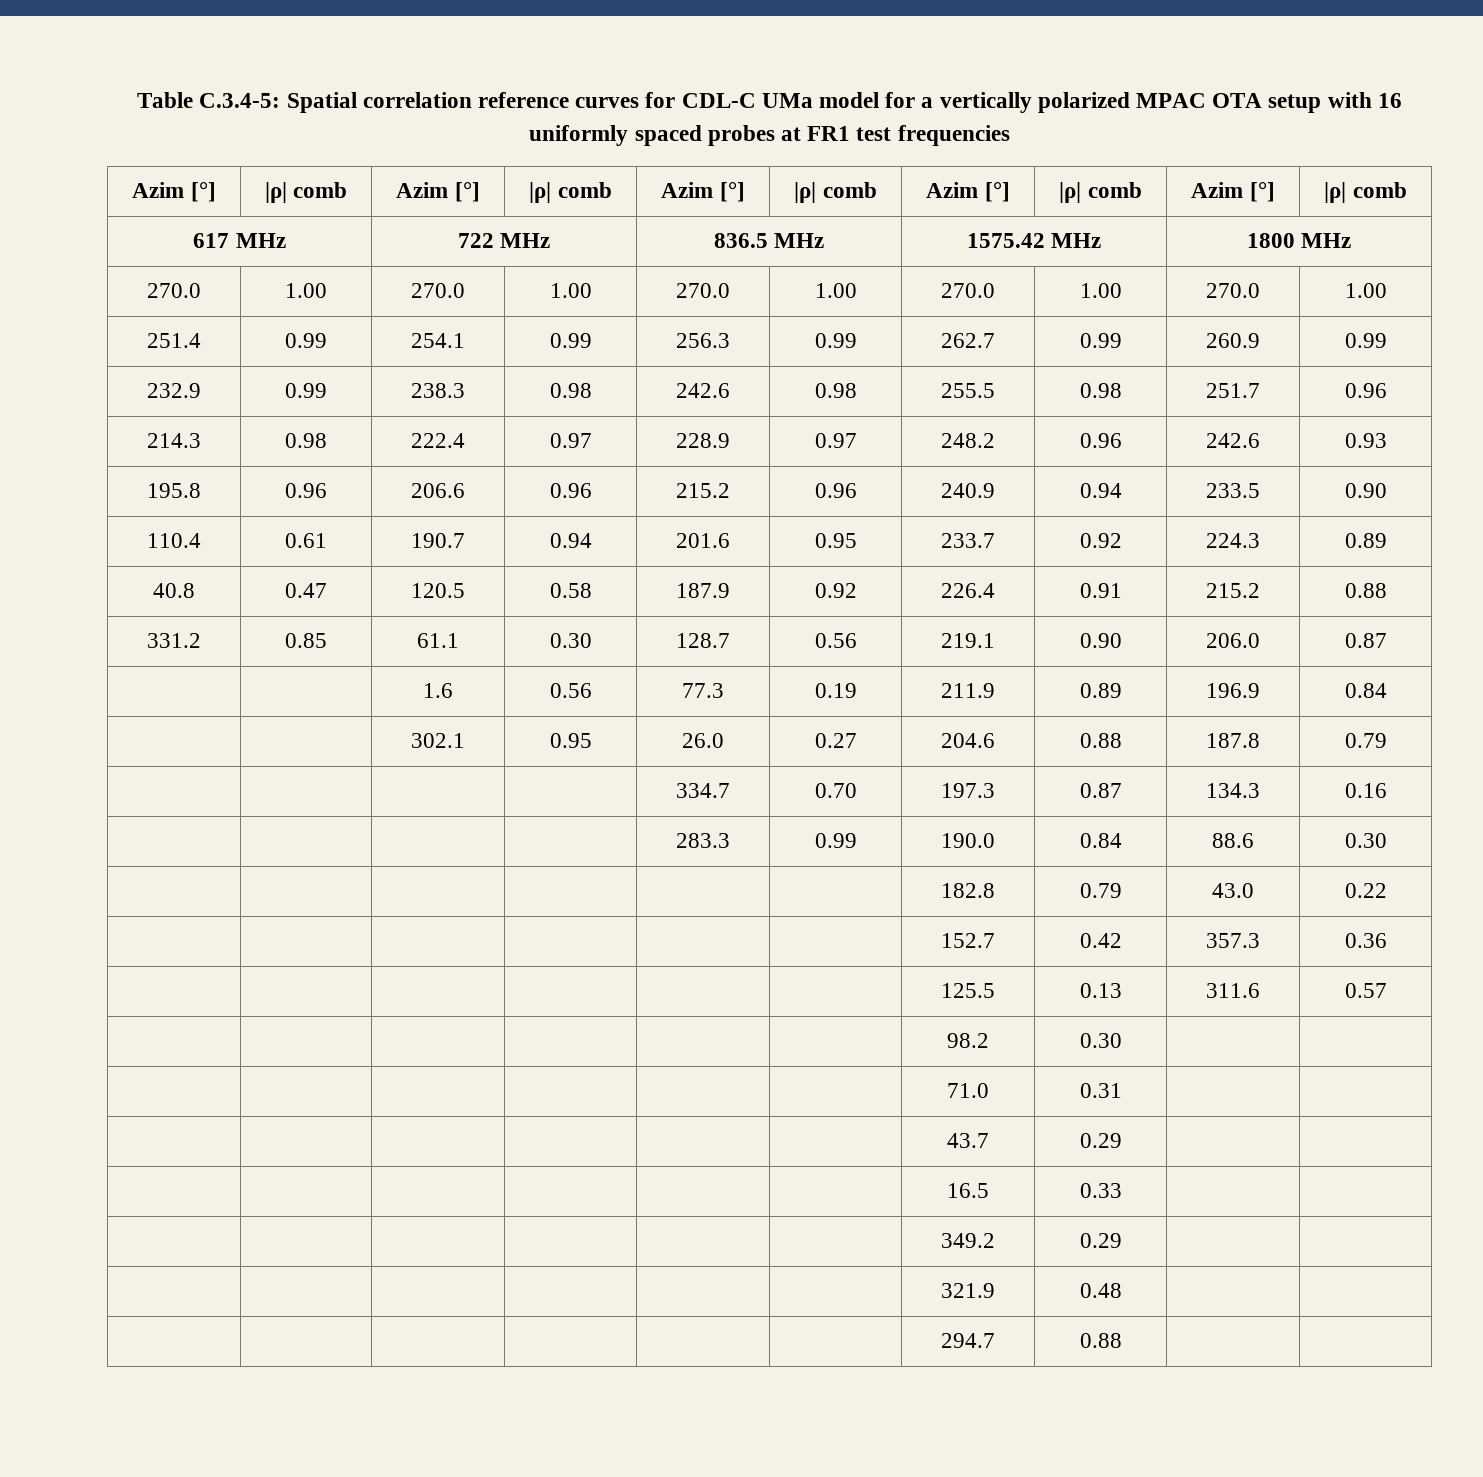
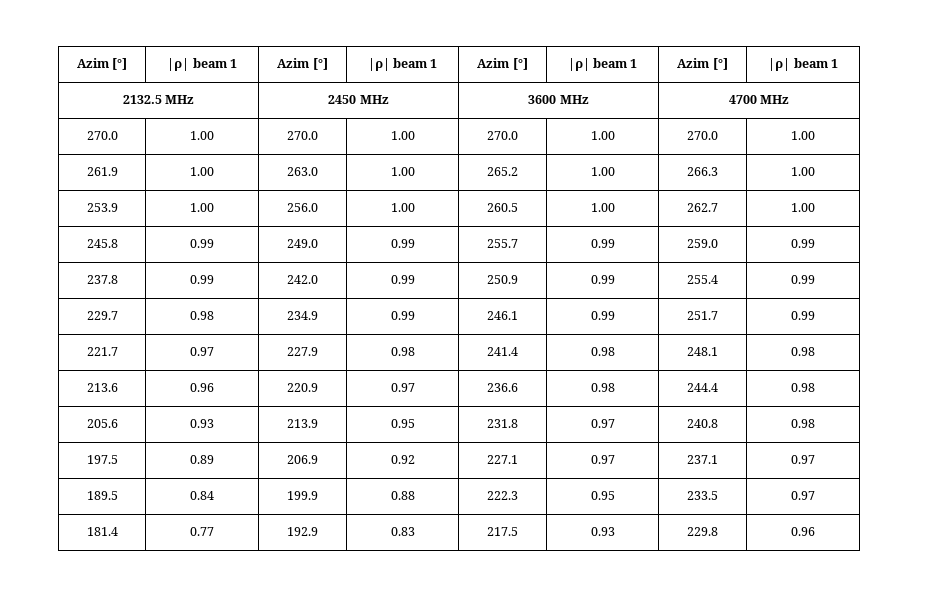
[137,92,1402,113] [529,125,1010,146] [132,182,216,202] [264,182,348,203] [396,182,480,202] [529,182,612,203] [661,182,745,202] [794,182,877,203] [926,182,1010,202] [1059,182,1142,203] [1191,182,1275,202] [1324,182,1407,203] [193,233,286,248] [457,233,551,248] [713,233,825,248] [966,233,1102,248] [1246,233,1295,248] Table C.3.4-5: Spatial correlation reference curves for CDL-C UMa model for a vertically polarized MPAC OTA setup with 16 uniformly spaced probes at FR1 test frequencies // Azim [°] | |ρ| comb | Azim [°] | |ρ| comb | Azim [°] | |ρ| comb | Azim [°] | |ρ| comb | Azim [°] | |ρ| comb // 617 MHz | 722 MHz | 836.5 MHz | 1575.42 MHz | 1800 -> [76,58,128,70] [167,58,237,71] [277,58,328,70] [367,58,438,71] [477,58,528,70] [567,58,638,71] [677,58,728,70] [768,58,838,71] [122,95,195,104] [328,95,389,104] [528,95,589,104] [728,95,757,104] Azim [°] | |ρ| beam 1 | Azim [°] | |ρ| beam 1 | Azim [°] | |ρ| beam 1 | Azim [°] | |ρ| beam 1 // 2132.5 MHz | 2450 MHz | 3600 MHz | 4700
[1206,283,1260,298] [1344,283,1387,298] [147,333,201,348] [285,333,327,348] [411,333,465,348] [549,333,592,348] [676,333,730,348] [814,333,857,348] [941,333,995,348] [1079,333,1122,348] [1206,333,1260,348] [1344,333,1387,348] [147,383,201,398] [285,383,327,398] [411,383,465,398] [549,383,592,398] [676,383,730,398] [814,383,857,398] [941,383,995,398] [1079,383,1122,398] [1206,383,1260,398] [1344,383,1387,398] [147,433,201,448] [285,433,327,448] [411,433,465,448] [549,433,592,448] [676,433,730,448] [814,433,857,448] [941,433,995,448] [1079,433,1122,448] [1206,433,1260,448] [1344,433,1387,448] [147,483,201,498] [285,483,327,498] [411,483,465,498] [549,483,592,498] [676,483,730,498] [814,483,857,498] [941,483,995,498] [1079,483,1122,498] [1206,483,1260,498] [1344,483,1387,498] [147,533,201,548] [285,533,327,548] [411,533,465,548] [549,533,592,548] [676,533,730,548] [814,533,857,548] [941,533,995,548] [1079,533,1122,548] [1206,533,1260,548] [1344,533,1387,548] [153,583,195,598] [285,583,327,598] [411,583,465,598] [549,583,592,598] [676,583,730,598] [814,583,857,598] [941,583,995,598] [1079,583,1122,598] [1206,583,1260,598] [1344,583,1387,598] [147,633,201,648] [285,633,327,648] [417,633,459,648] [549,633,592,648] [676,633,730,648] [814,633,857,648] [941,633,995,648] [1079,633,1122,648] [1206,633,1260,648] [1344,633,1387,648] [423,683,453,698] [549,683,592,698] [682,683,724,698] [814,683,857,698] [941,683,995,698] [1079,683,1122,698] [1206,683,1260,698] [1344,683,1387,698] [411,733,465,748] [549,733,592,748] [682,733,724,748] [814,733,857,748] [941,733,995,748] [1079,733,1122,748] [1206,733,1260,748] [1344,733,1387,748] [676,783,730,798] [814,783,857,798] [941,783,995,798] [1079,783,1122,798] [1206,783,1260,798] [1344,783,1387,798] [676,833,730,848] [814,833,857,848] [941,833,995,848] [1079,833,1122,848] [1212,833,1254,848] [1344,833,1387,848] [941,883,995,898] [1079,883,1122,898] [1212,883,1254,898] [1344,883,1387,898] [941,933,995,948] [1079,933,1122,948] [1206,933,1260,948] [1344,933,1387,948] [941,983,995,998] [1079,983,1122,998] [1206,983,1260,998] [1344,983,1387,998] [947,1033,989,1048] [1079,1033,1122,1048] [947,1083,989,1098] [1079,1083,1122,1098] [947,1133,989,1148] [1079,1133,1122,1148] [947,1183,989,1198] [1079,1183,1122,1198] [941,1233,995,1248] [1079,1233,1122,1248] [941,1283,995,1298] [1079,1283,1122,1298] [941,1333,995,1348] [1079,1333,1122,1348] | 270.0 | 1.00 // 251.4 | 0.99 | 254.1 | 0.99 | 256.3 | 0.99 | 262.7 | 0.99 | 260.9 | 0.99 // 232.9 | 0.99 | 238.3 | 0.98 | 242.6 | 0.98 | 255.5 | 0.98 | 251.7 | 0.96 // 214.3 | 0.98 | 222.4 | 0.97 | 228.9 | 0.97 | 248.2 | 0.96 | 242.6 | 0.93 // 195.8 | 0.96 | 206.6 | 0.96 | 215.2 | 0.96 | 240.9 | 0.94 | 233.5 | 0.90 // 110.4 | 0.61 | 190.7 | 0.94 | 201.6 | 0.95 | 233.7 | 0.92 | 224.3 | 0.89 // 40.8 | 0.47 | 120.5 | 0.58 | 187.9 | 0.92 | 226.4 | 0.91 | 215.2 | 0.88 // 331.2 | 0.85 | 61.1 | 0.30 | 128.7 | 0.56 | 219.1 | 0.90 | 206.0 | 0.87 // | | 1.6 | 0.56 | 77.3 | 0.19 | 211.9 | 0.89 | 196.9 | 0.84 // | | 302.1 | 0.95 | 26.0 | 0.27 | 204.6 | 0.88 | 187.8 | 0.79 // | | | | 334.7 | 0.70 | 197.3 | 0.87 | 134.3 | 0.16 // | | | | 283.3 | 0.99 | 190.0 | 0.84 | 88.6 | 0.30 // | | | | | | 182.8 | 0.79 | 43.0 | 0.22 // | | | | | | 152.7 | 0.42 | 357.3 | 0.36 // | | | | | | 125.5 | 0.13 | 311.6 | 0.57 // | | | | | | 98.2 | 0.30 | | // | | | | | | 71.0 | 0.31 | | // | | | | | | 43.7 | 0.29 | | // | | | | | | 16.5 | 0.33 | | // | | | | | | 349.2 | 0.29 | | // | | | | | | 321.9 | 0.48 | | // | | | | | | 294.7 | 0.88 | | -> [86,167,118,176] [190,167,214,176] [287,167,318,176] [390,167,415,176] [487,167,518,176] [590,167,615,176] [687,167,718,176] [791,167,815,176] [86,203,118,212] [190,203,214,212] [287,203,318,212] [390,203,415,212] [487,203,518,212] [590,203,615,212] [687,203,718,212] [791,203,815,212] [86,239,118,248] [190,239,214,248] [287,239,318,248] [390,239,415,248] [487,239,518,248] [590,239,615,248] [687,239,718,248] [791,239,815,248] [86,275,118,284] [190,275,214,284] [287,275,318,284] [390,275,415,284] [487,275,518,284] [590,275,615,284] [687,275,718,284] [791,275,815,284] [86,311,118,320] [190,311,214,320] [287,311,318,320] [390,311,415,320] [487,311,518,320] [590,311,615,320] [687,311,718,320] [791,311,815,320] [86,347,118,356] [190,347,214,356] [287,347,318,356] [390,347,415,356] [487,347,518,356] [590,347,615,356] [687,347,718,356] [791,347,815,356] [86,383,118,392] [190,383,214,392] [287,383,318,392] [390,383,415,392] [487,383,518,392] [590,383,615,392] [687,383,718,392] [791,383,815,392] [86,419,118,428] [190,419,214,428] [287,419,318,428] [390,419,415,428] [487,419,518,428] [590,419,615,428] [687,419,718,428] [791,419,815,428] [86,455,118,464] [190,455,214,464] [287,455,318,464] [390,455,415,464] [487,455,518,464] [590,455,615,464] [687,455,718,464] [791,455,815,464] [86,491,118,500] [190,491,214,500] [287,491,318,500] [390,491,415,500] [487,491,518,500] [590,491,615,500] [687,491,718,500] [791,491,815,500] [86,527,118,536] [190,527,214,536] [287,527,318,536] [390,527,415,536] [487,527,518,536] [590,527,615,536] [687,527,718,536] [791,527,815,536] // 261.9 | 1.00 | 263.0 | 1.00 | 265.2 | 1.00 | 266.3 | 1.00 // 253.9 | 1.00 | 256.0 | 1.00 | 260.5 | 1.00 | 262.7 | 1.00 // 245.8 | 0.99 | 249.0 | 0.99 | 255.7 | 0.99 | 259.0 | 0.99 // 237.8 | 0.99 | 242.0 | 0.99 | 250.9 | 0.99 | 255.4 | 0.99 // 229.7 | 0.98 | 234.9 | 0.99 | 246.1 | 0.99 | 251.7 | 0.99 // 221.7 | 0.97 | 227.9 | 0.98 | 241.4 | 0.98 | 248.1 | 0.98 // 213.6 | 0.96 | 220.9 | 0.97 | 236.6 | 0.98 | 244.4 | 0.98 // 205.6 | 0.93 | 213.9 | 0.95 | 231.8 | 0.97 | 240.8 | 0.98 // 197.5 | 0.89 | 206.9 | 0.92 | 227.1 | 0.97 | 237.1 | 0.97 // 189.5 | 0.84 | 199.9 | 0.88 | 222.3 | 0.95 | 233.5 | 0.97 // 181.4 | 0.77 | 192.9 | 0.83 | 217.5 | 0.93 | 229.8 | 0.96

